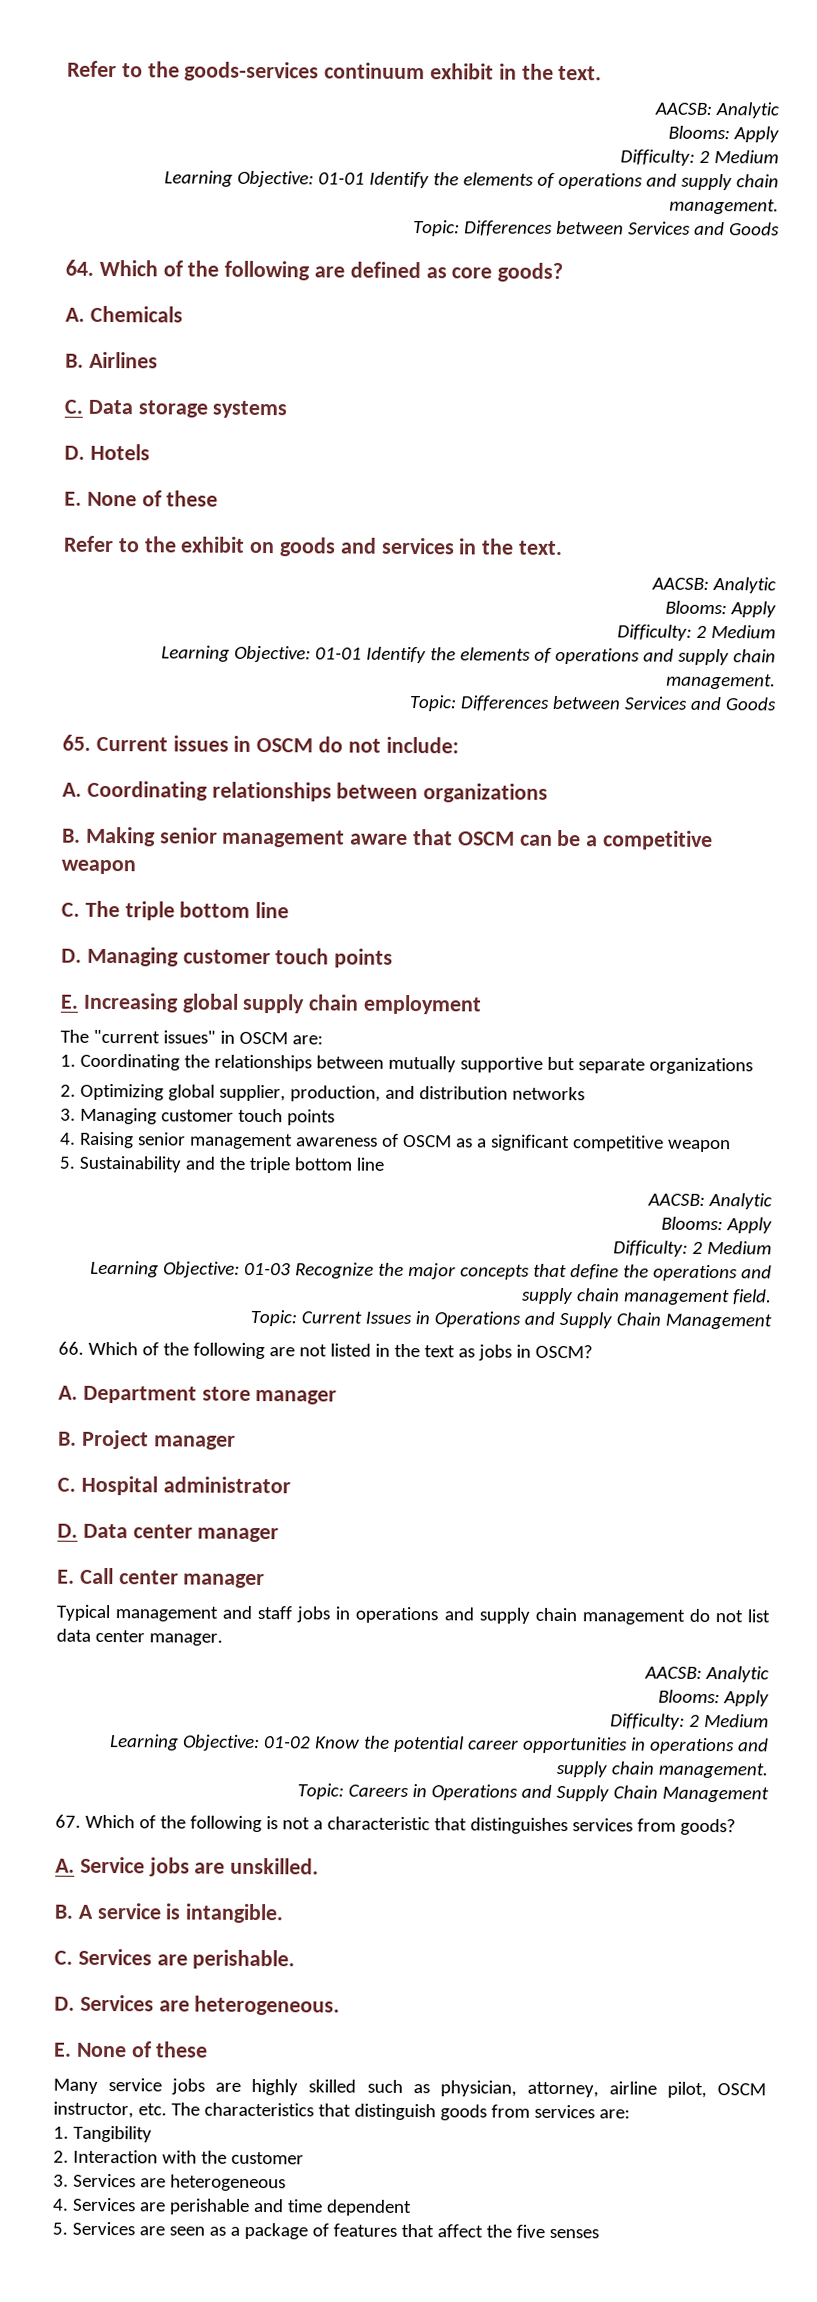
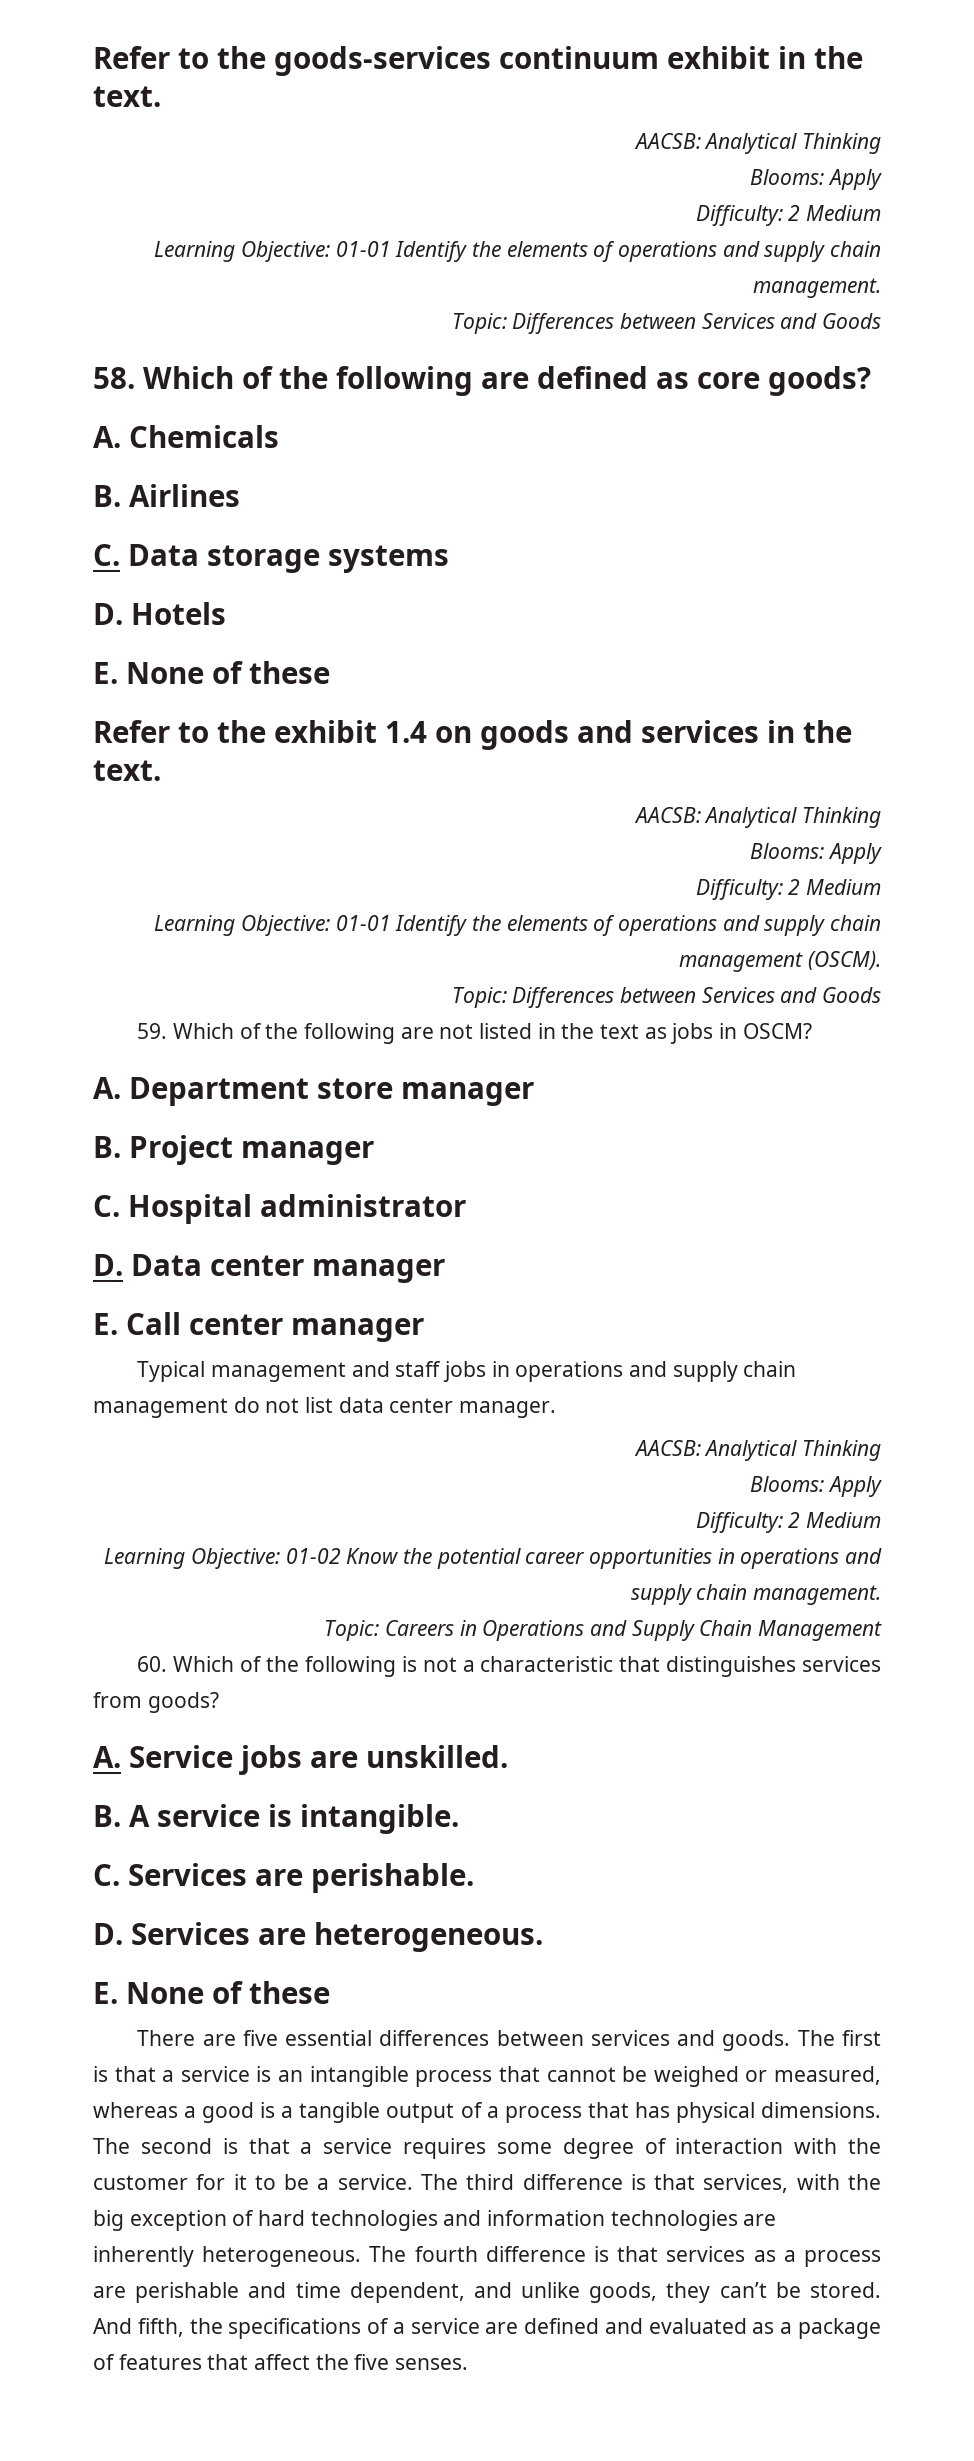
[715,102,779,119] Analytic -> [704,133,881,154] Analytical Thinking
[65,259,94,276] 64. -> [93,367,135,389] 58.
(246, 544) none -> [385,721,427,743] 1.4
[712,577,776,594] Analytic -> [704,807,881,828] Analytical Thinking
[666,673,776,690] [409,695,777,712] [62,734,459,754] [62,780,549,803] [62,826,714,851] [61,859,136,875] [61,900,290,921] [61,946,394,968] [60,992,483,1015] [60,1029,323,1045] [60,1053,753,1075] [60,1083,585,1102] [60,1107,335,1126] [60,1131,731,1153] [59,1155,384,1174] [647,1192,772,1210] [661,1216,772,1234] [613,1240,772,1257] [90,1260,772,1282] [521,1287,772,1306] [250,1309,772,1330] [58,1341,84,1355] management. // Topic: Differences between Services and Goods // 65. Current issues in OSCM do not include: // A. Coordinating relationships between organizations // B. Making senior management aware that OSCM can be a competitive weapon // C. The triple bottom line // D. Managing customer touch points // E. Increasing global supply chain employment // The "current issues" in OSCM are: // 1. Coordinating the relationships between mutually supportive but separate organizations // 2. Optimizing global supplier, production, and distribution networks // 3. Managing customer touch points // 4. Raising senior management awareness of OSCM as a significant competitive weapon // 5. Sustainability and the triple bottom line // AACSB: Analytic // Blooms: Apply // Difficulty: 2 Medium // Learning Objective: 01-03 Recognize the major concepts that define the operations and supply chain management field. // Topic: Current Issues in Operations and Supply Chain Management // 66. -> [679,951,881,972] [451,987,881,1008] [137,1023,168,1039] management (OSCM). // Topic: Differences between Services and Goods // 59.
[705,1665,769,1683] Analytic -> [704,1440,881,1461] Analytical Thinking
[55,1814,81,1828] 67. -> [137,1656,168,1672] 60.
[53,2078,767,2098] [53,2101,630,2121] [53,2125,152,2143] [53,2149,304,2165] [53,2173,286,2192] [52,2197,412,2217] [52,2221,205,2236] Many service jobs are highly skilled such as physician, attorney, airline pilot, OSCM instructor, etc. The characteristics that distinguish goods from services are: // 1. Tangibility // 2. Interaction with the customer // 3. Services are heterogeneous // 4. Services are perishable and time dependent // 5. Services are seen -> [137,2030,881,2051] [93,2066,881,2087] [93,2102,882,2123] [93,2138,882,2159] [93,2174,882,2193] [93,2210,777,2231] [93,2246,882,2267] [93,2282,881,2303] [93,2318,747,2339] There are five essential differences between services and goods. The first is that a service is an intangible process that cannot be weighed or measured, whereas a good is a tangible output of a process that has physical dimensions. The second is that a service requires some degree of interaction with the customer for it to be a service. The third difference is that services, with the big exception of hard technologies and information technologies are inherently heterogeneous. The fourth difference is that services as a process are perishable and time dependent, and unlike goods, they can’t be stored. And fifth, the specifications of a service are defined and evaluated
[548,2228,599,2239] senses -> [395,2358,469,2370] senses.

